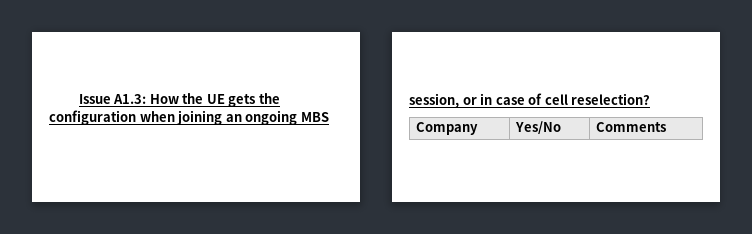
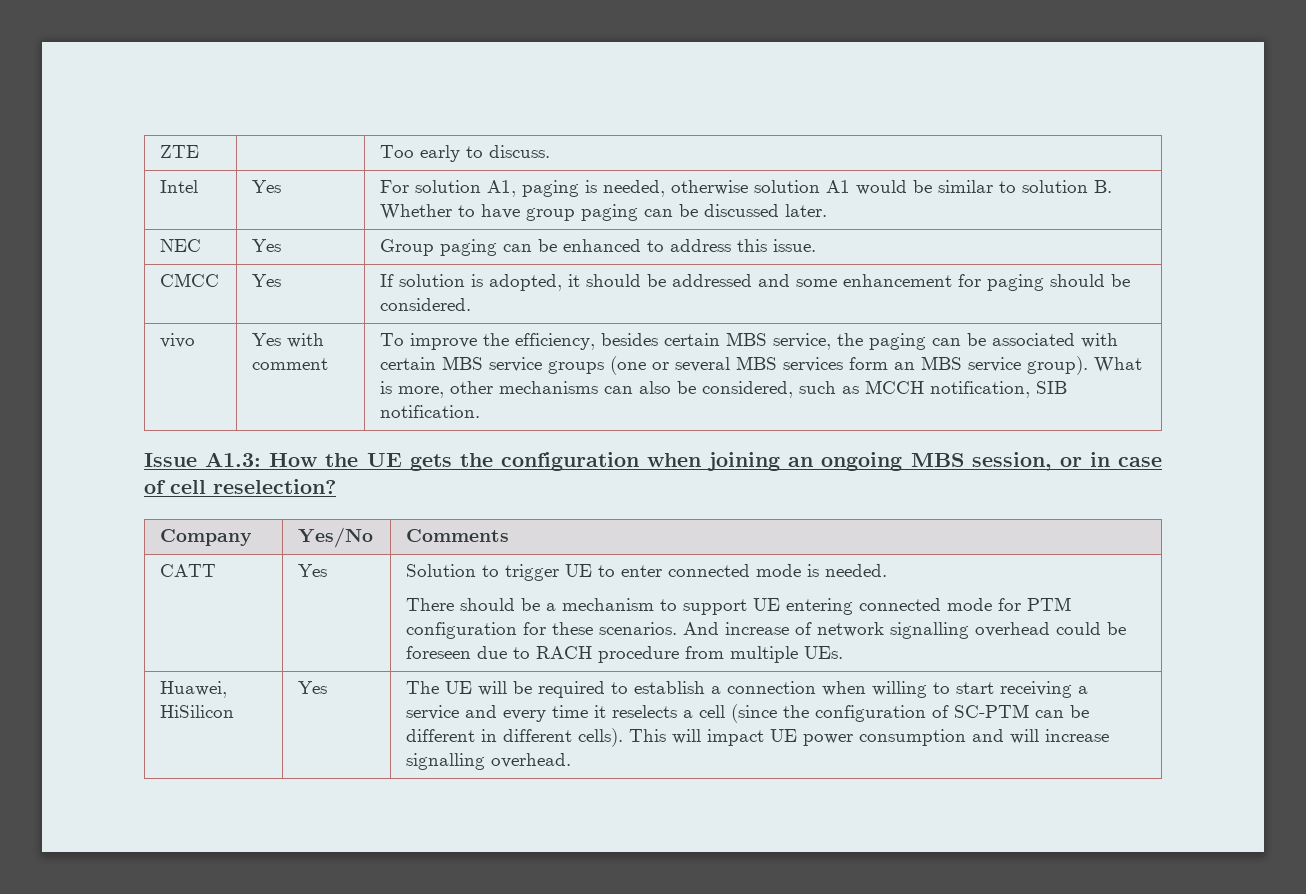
(78, 99) none -> [160,145,200,158] [380,145,551,162] [160,180,199,193] [252,180,282,193] [380,180,1113,197] [380,204,828,221] [160,239,202,252] [252,239,282,252] [380,239,817,256] [160,273,220,287] [252,274,282,287] [380,274,1131,291] [380,298,472,311] [160,333,196,348] [252,333,325,348] [252,358,329,370] [380,332,1119,350] [380,356,1143,375] [380,380,1068,398] [380,405,481,418] ZTE | | Too early to discuss. // Intel | Yes | For solution A1, paging is needed, otherwise solution A1 would be similar to solution B. Whether to have group paging can be discussed later. // NEC | Yes | Group paging can be enhanced to address this issue. // CMCC | Yes | If solution is adopted, it should be addressed and some enhancement for paging should be considered. // vivo | Yes with comment | To improve the efficiency, besides certain MBS service, the paging can be associated with certain MBS service groups (one or several MBS services form an MBS service group). What is more, other mechanisms can also be considered, such as MCCH notification, SIB notification. //
(667, 127) none -> [160,564,217,577] [298,564,328,577] [406,564,888,581] [406,597,1072,615] [406,622,1127,639] [406,646,844,663] [160,681,228,698] [160,705,235,718] [298,681,328,694] [406,681,1089,698] [406,704,1090,723] [406,728,1110,747] [406,753,572,770] // CATT | Yes | Solution to trigger UE to enter connected mode is needed. // There should be a mechanism to support UE entering connected mode for PTM configuration for these scenarios. And increase of network signalling overhead could be foreseen due to RACH procedure from multiple UEs. // Huawei, HiSilicon | Yes | The UE will be required to establish a connection when willing to start receiving a service and every time it reselects a cell (since the configuration of SC-PTM can be different in different cells). This will impact UE power consumption and will increase signalling overhead.

